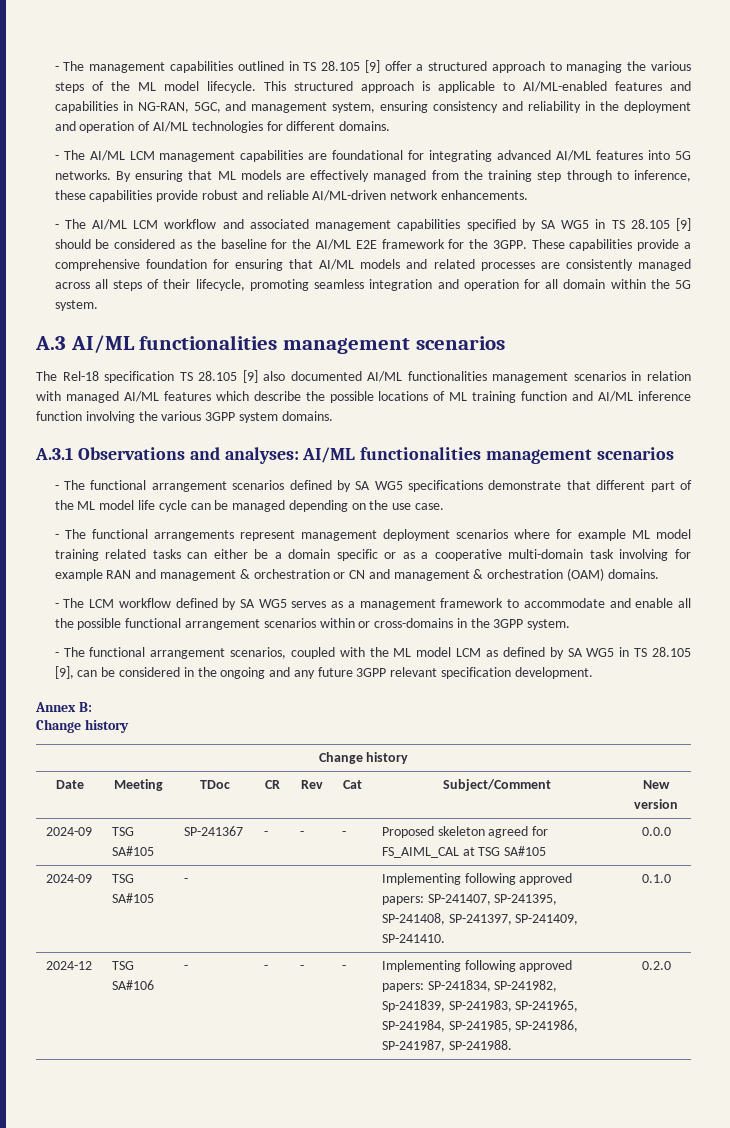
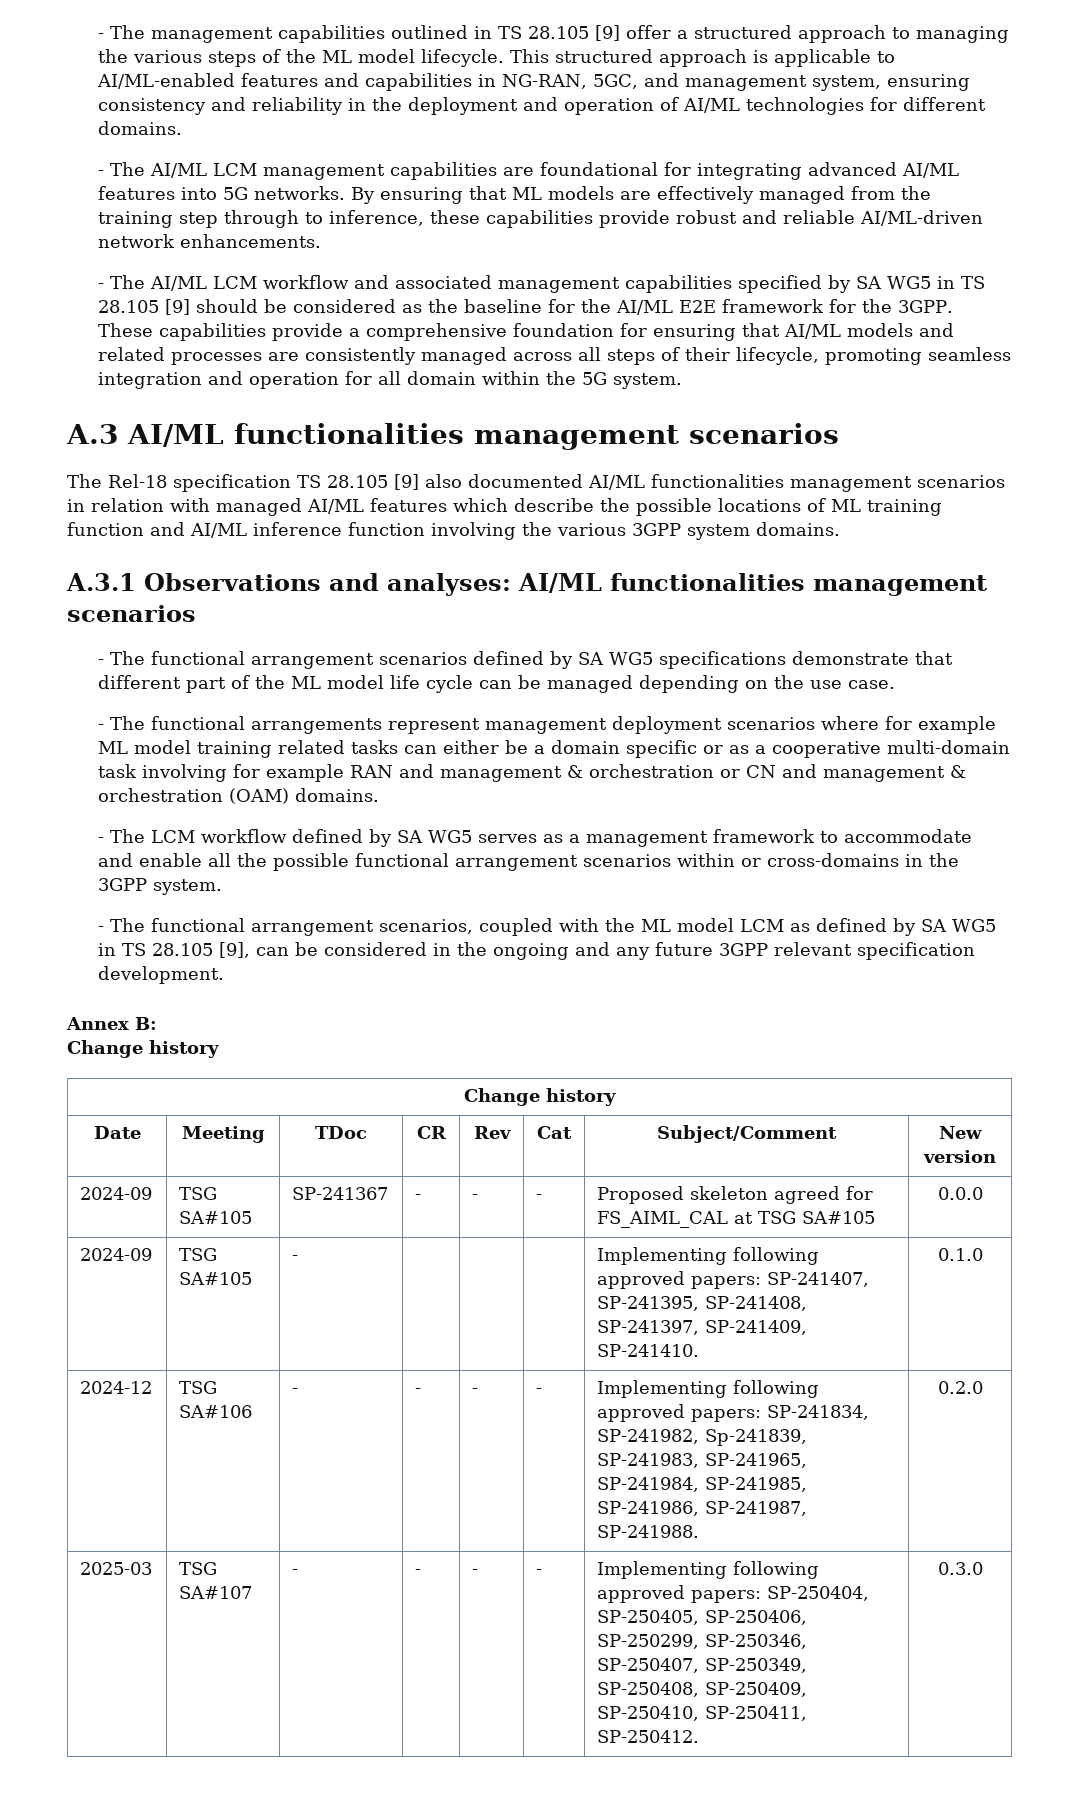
(671, 965) none -> [80,1562,153,1575] [179,1562,218,1575] [179,1586,253,1599] [292,1569,299,1575] [415,1569,422,1575] [472,1569,479,1575] [536,1569,543,1575] [597,1561,820,1579] [597,1585,870,1603] [597,1610,808,1625] [597,1634,808,1649] [597,1658,808,1673] [597,1682,808,1697] [597,1706,808,1721] [597,1730,700,1743] [937,1562,983,1575] // 2025-03 | TSG SA#107 | - | - | - | - | Implementing following approved papers: SP-250404, SP-250405, SP-250406, SP-250299, SP-250346, SP-250407, SP-250349, SP-250408, SP-250409, SP-250410, SP-250411, SP-250412. | 0.3.0

